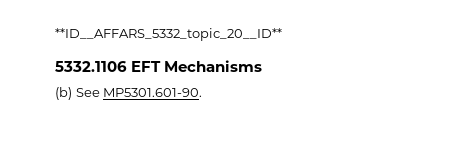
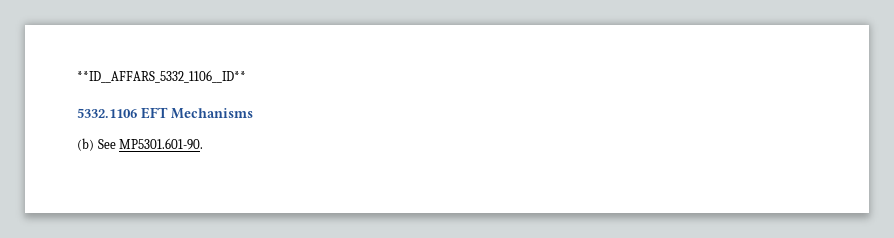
[55,28,282,41] **ID__AFFARS_5332_topic_20__ID** -> [77,70,246,83] **ID__AFFARS_5332_1106__ID**

